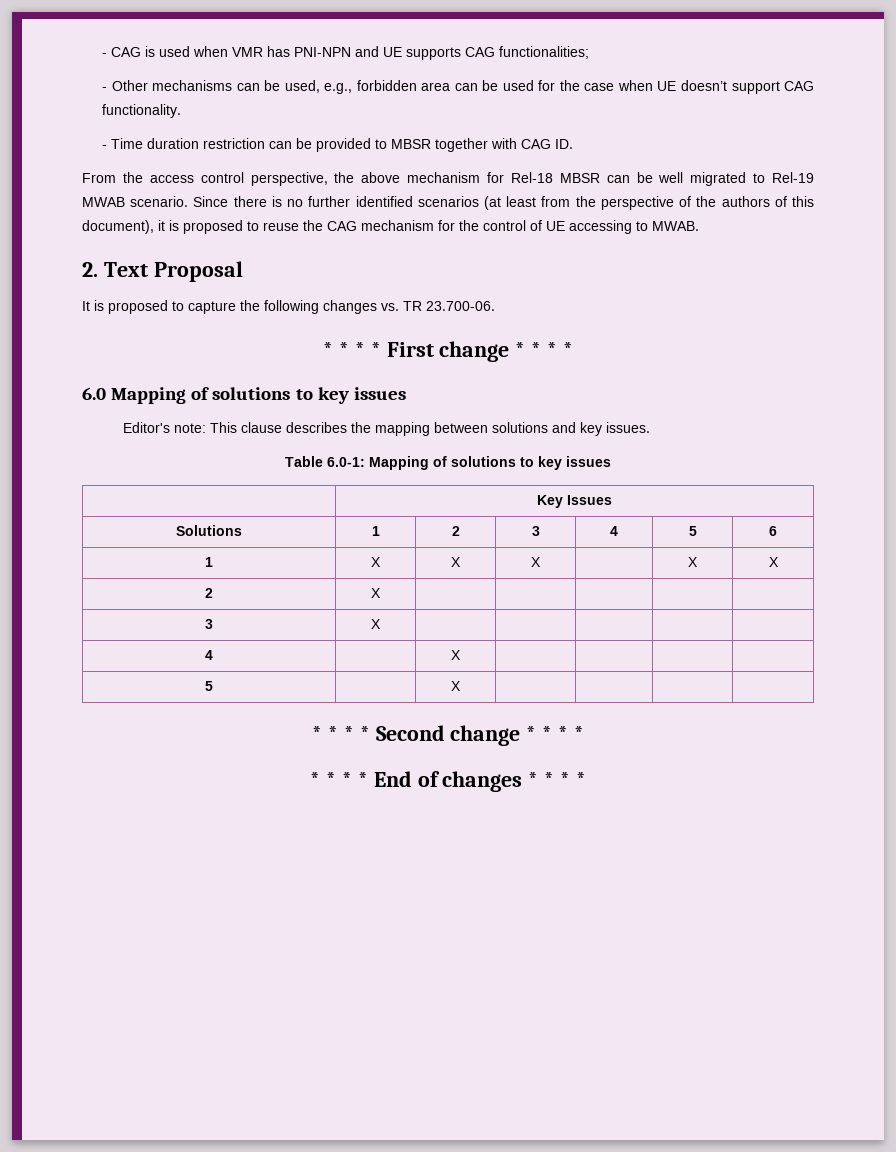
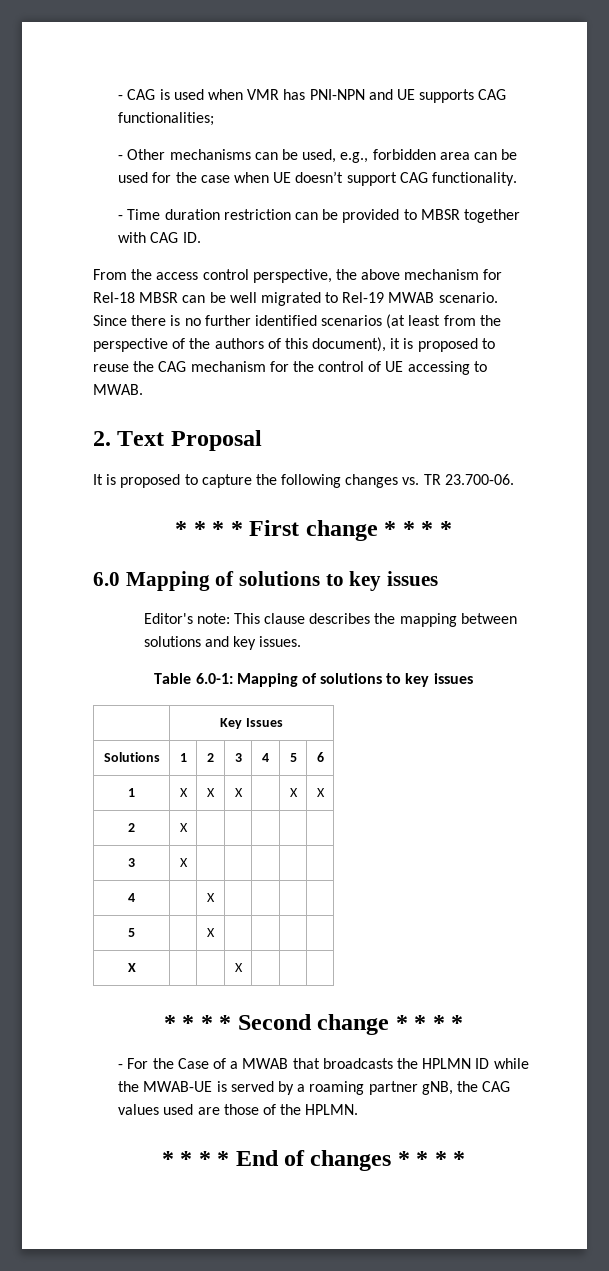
(461, 686) none -> [127,963,136,972] [234,963,243,972] // X | | | X | | |
(585, 733) none -> [118,1058,529,1069] [118,1081,511,1095] [118,1104,359,1115] // - For the Case of a MWAB that broadcasts the HPLMN ID while the MWAB-UE is served by a roaming partner gNB, the CAG values used are those of the HPLMN.

